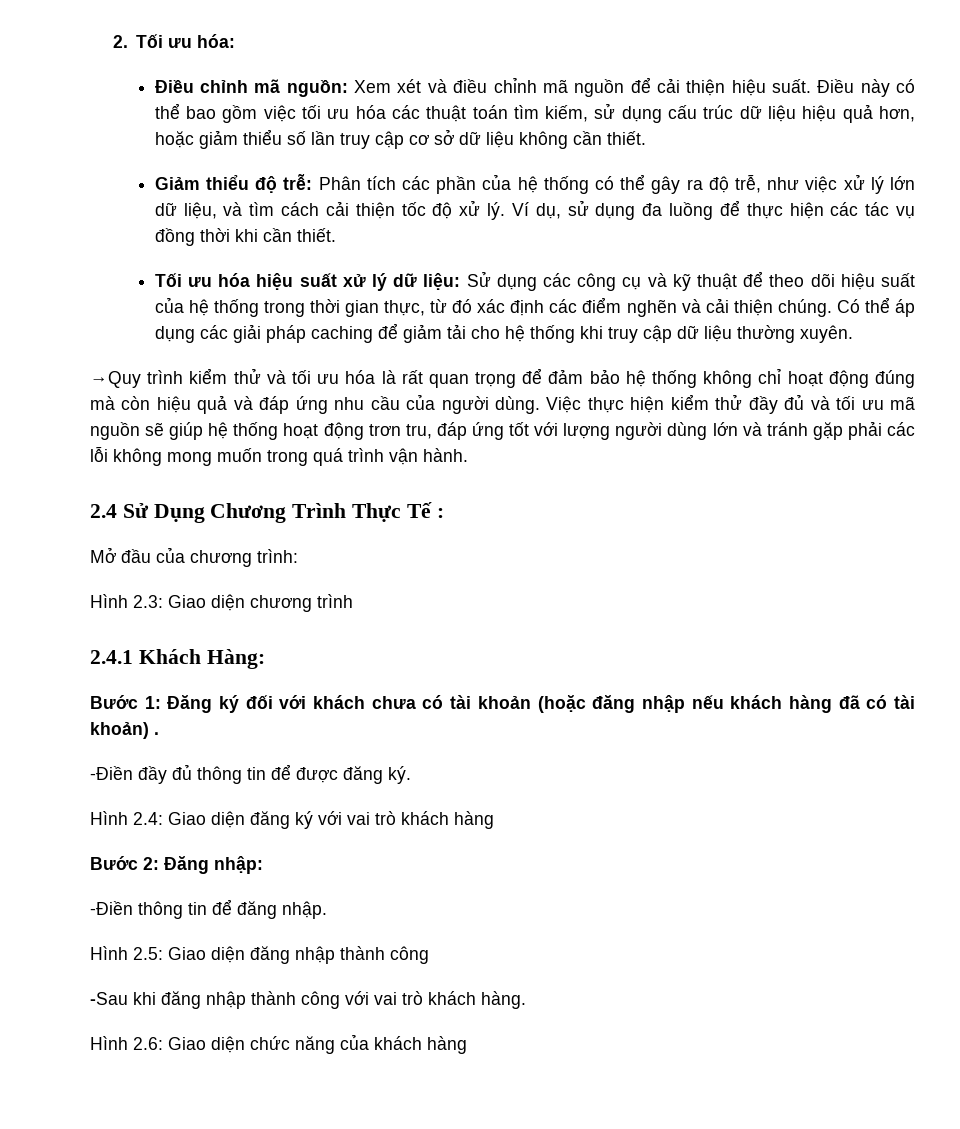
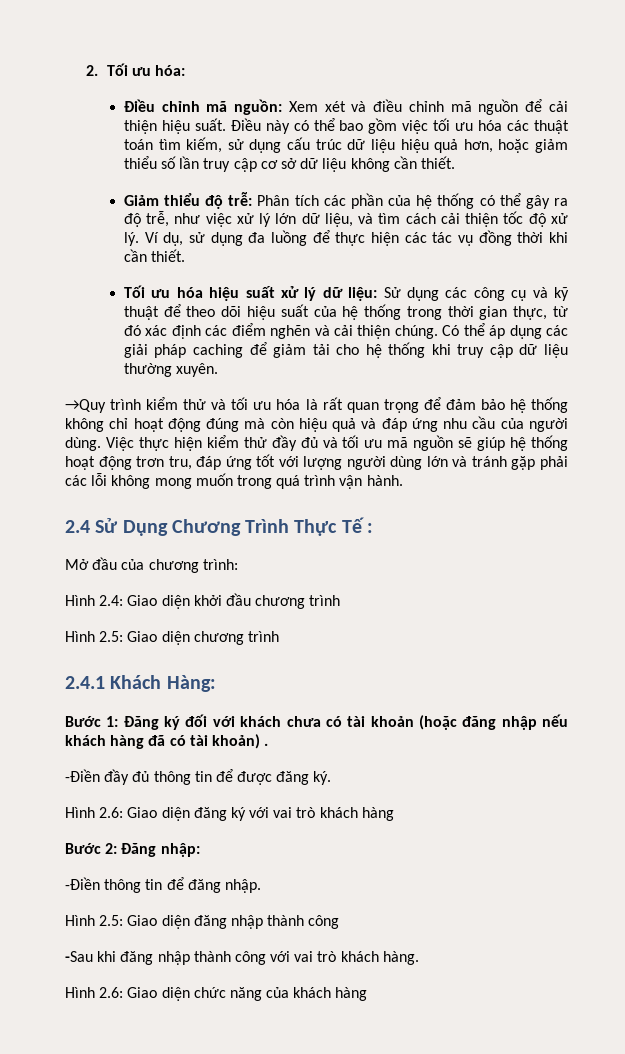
[133,595,163,608] 2.3: -> [99,593,341,609] [65,631,124,642] 2.4: Giao diện khởi đầu chương trình // Hình 2.5:
[133,812,163,825] 2.4: -> [99,807,124,818] 2.6:

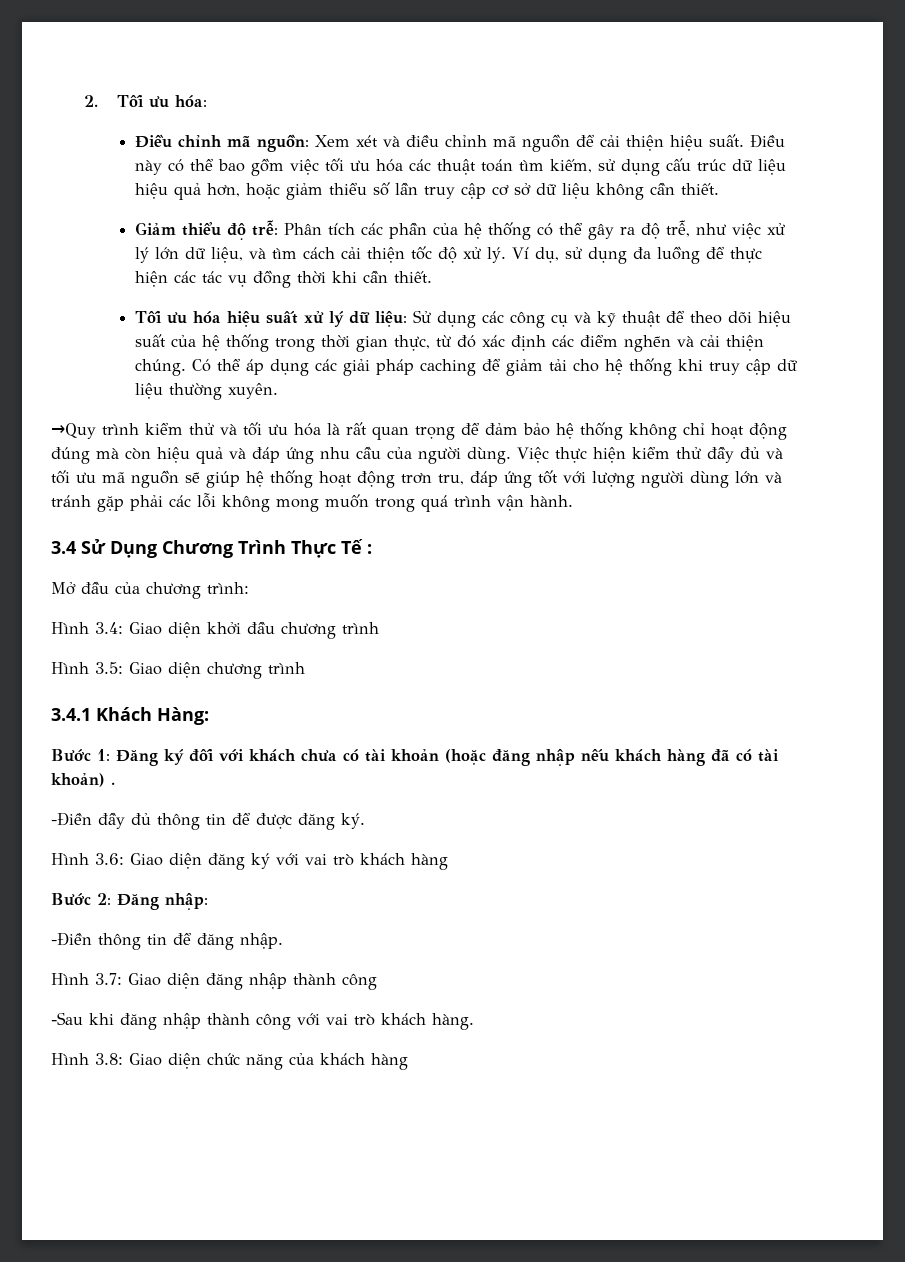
[65,520,90,533] 2.4 -> [51,541,76,554] 3.4
[99,595,124,606] 2.4: -> [95,622,123,634] 3.4:
[99,631,124,642] 2.5: -> [95,662,123,674] 3.5:
[65,676,105,689] 2.4.1 -> [51,708,91,721] 3.4.1
[99,807,124,818] 2.6: -> [95,853,124,865] 3.6:
[99,915,124,926] 2.5: -> [95,973,122,985] 3.7:
[99,987,124,998] 2.6: -> [95,1053,123,1065] 3.8:

